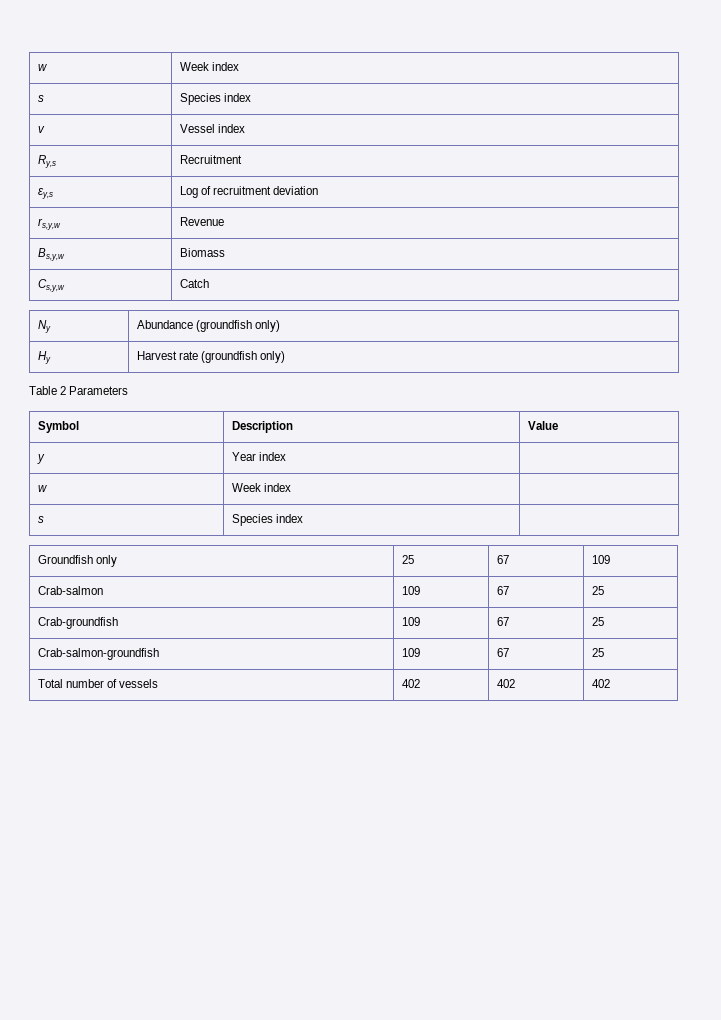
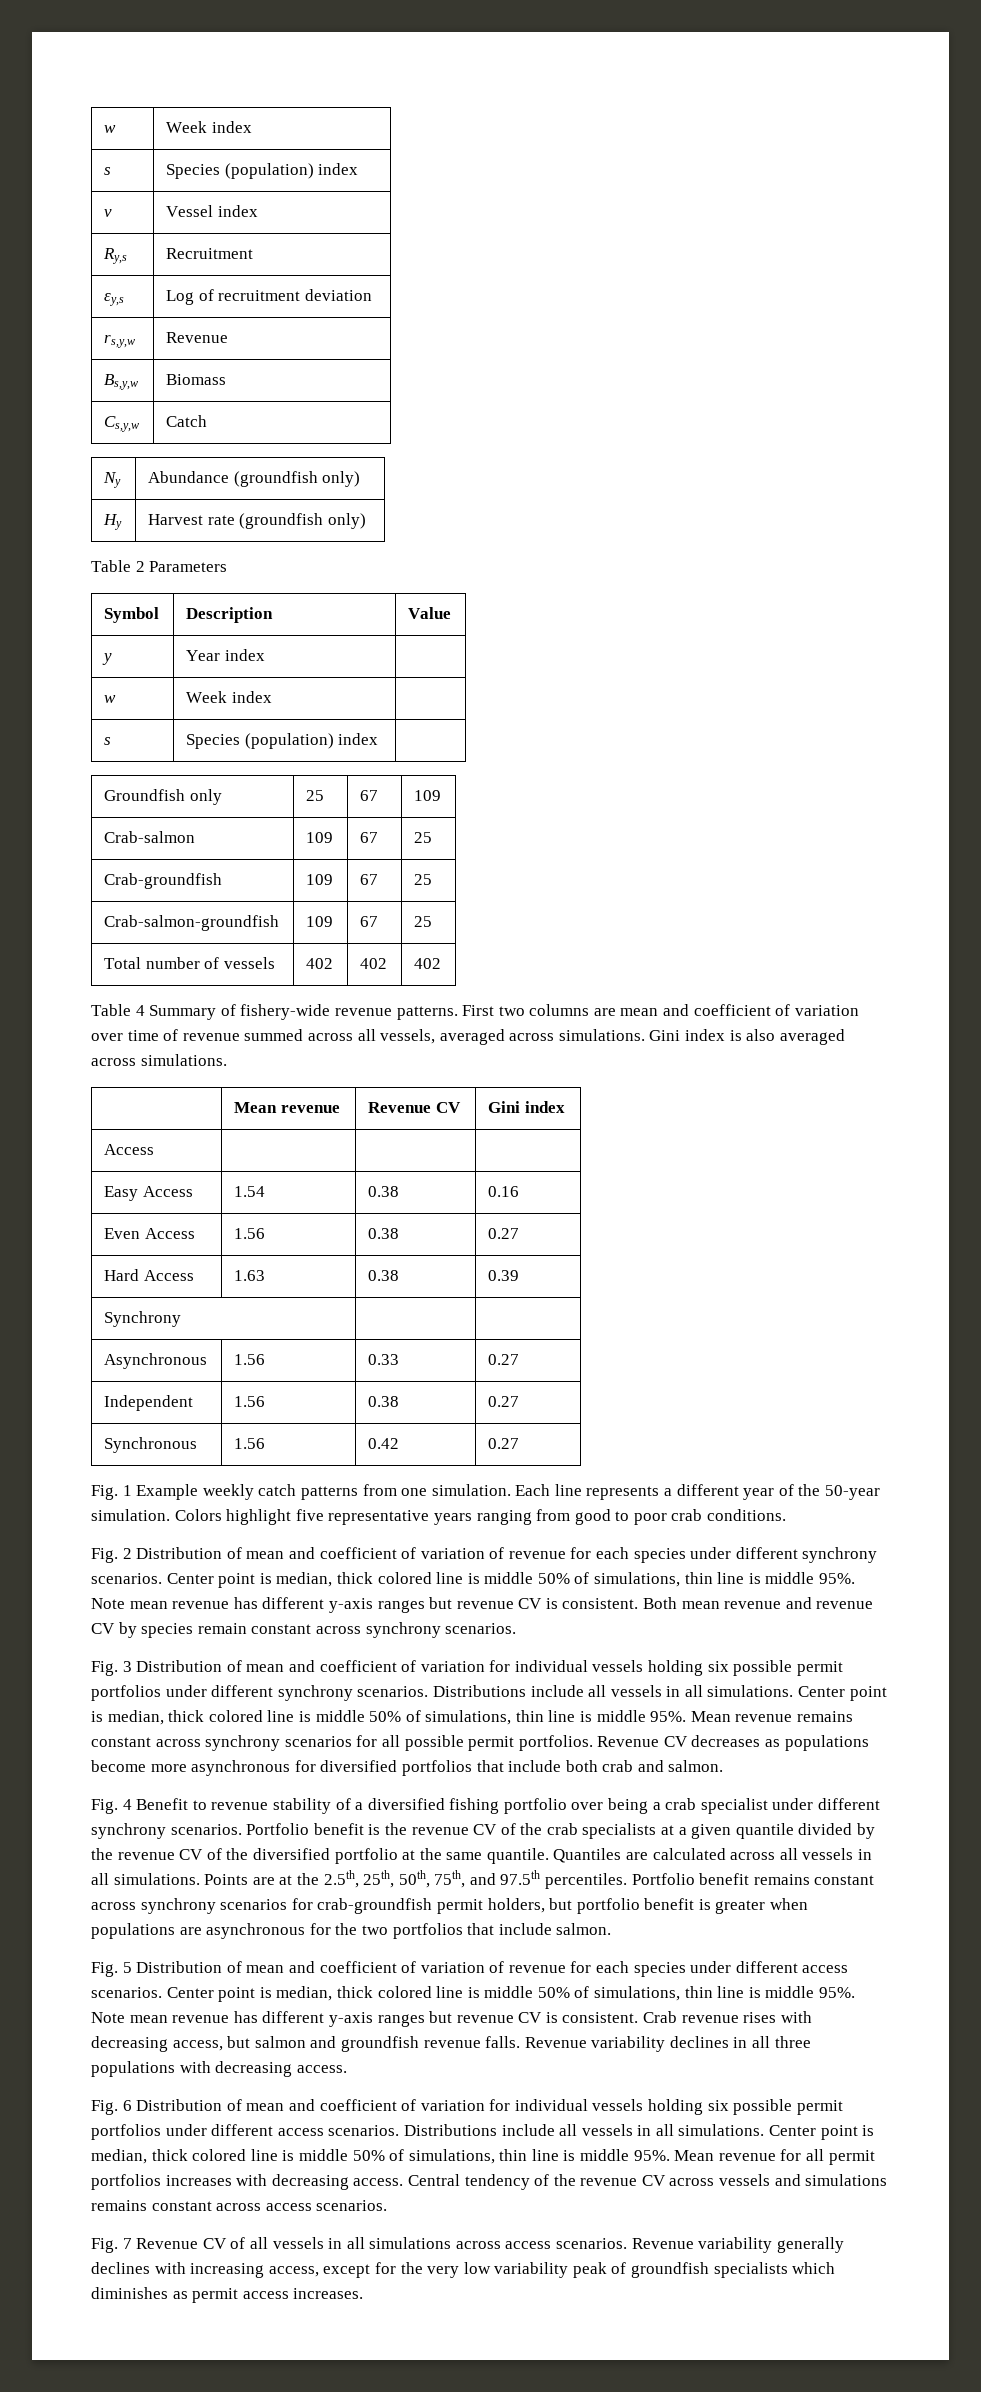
(221, 99) none -> [224,163,314,179] (population)
(273, 520) none -> [244,733,334,749] (population)
(610, 683) none -> [91,1004,859,1020] [91,1029,845,1045] [91,1054,227,1066] [234,1102,340,1113] [368,1102,461,1113] [488,1101,565,1113] [104,1144,155,1155] [104,1186,193,1201] [234,1186,266,1197] [368,1186,400,1197] [488,1186,520,1197] [104,1228,195,1239] [234,1228,266,1239] [368,1228,400,1239] [488,1228,520,1239] [104,1269,194,1281] [234,1270,266,1281] [368,1270,400,1281] [488,1270,520,1281] [104,1311,182,1327] [104,1353,208,1369] [234,1354,266,1365] [368,1354,400,1365] [488,1354,520,1365] [104,1395,194,1411] [234,1396,266,1407] [368,1396,400,1407] [488,1396,520,1407] [104,1437,198,1453] [234,1438,266,1449] [368,1438,400,1449] [488,1438,520,1449] [91,1484,881,1500] [91,1509,787,1525] [91,1547,878,1563] [91,1572,856,1588] [91,1597,874,1613] [91,1622,517,1638] [91,1660,843,1676] [91,1685,887,1701] [91,1710,854,1725] [91,1735,869,1751] [91,1760,724,1776] [91,1798,881,1814] [91,1823,876,1839] [91,1848,873,1864] [91,1870,875,1889] [91,1898,809,1914] [91,1923,612,1939] [91,1961,849,1977] [91,1986,856,2002] [91,2011,812,2027] [91,2036,811,2052] [91,2061,347,2077] [91,2099,843,2115] [91,2124,875,2140] [91,2149,875,2165] [91,2174,888,2190] [91,2200,388,2211] [91,2237,844,2253] [91,2262,836,2278] [91,2287,364,2303] // Table 4 Summary of fishery-wide revenue patterns. First two columns are mean and coefficient of variation over time of revenue summed across all vessels, averaged across simulations. Gini index is also averaged across simulations. // | Mean revenue | Revenue CV | Gini index // Access | | | // Easy Access | 1.54 | 0.38 | 0.16 // Even Access | 1.56 | 0.38 | 0.27 // Hard Access | 1.63 | 0.38 | 0.39 // Synchrony | | // Asynchronous | 1.56 | 0.33 | 0.27 // Independent | 1.56 | 0.38 | 0.27 // Synchronous | 1.56 | 0.42 | 0.27 // Fig. 1 Example weekly catch patterns from one simulation. Each line represents a different year of the 50-year simulation. Colors highlight five representative years ranging from good to poor crab conditions. // Fig. 2 Distribution of mean and coefficient of variation of revenue for each species under different synchrony scenarios. Center point is median, thick colored line is middle 50% of simulations, thin line is middle 95%. Note mean revenue has different y-axis ranges but revenue CV is consistent. Both mean revenue and revenue CV by species remain constant across synchrony scenarios. // Fig. 3 Distribution of mean and coefficient of variation for individual vessels holding six possible permit portfolios under different synchrony scenarios. Distributions include all vessels in all simulations. Center point is median, thick colored line is middle 50% of simulations, thin line is middle 95%. Mean revenue remains constant across synchrony scenarios for all possible permit portfolios. Revenue CV decreases as populations become more asynchronous for diversified portfolios that include both crab and salmon. // Fig. 4 Benefit to revenue stability of a diversified fishing portfolio over being a crab specialist under different synchrony scenarios. Portfolio benefit is the revenue CV of the crab specialists at a given quantile divided by the revenue CV of the diversified portfolio at the same quantile. Quantiles are calculated across all vessels in all simulations. Points are at the 2.5th, 25th, 50th, 75th, and 97.5th percentiles. Portfolio benefit remains constant across synchrony scenarios for crab-groundfish permit holders, but portfolio benefit is greater when populations are asynchronous for the two portfolios that include salmon. // Fig. 5 Distribution of mean and coefficient of variation of revenue for each species under different access scenarios. Center point is median, thick colored line is middle 50% of simulations, thin line is middle 95%. Note mean revenue has different y-axis ranges but revenue CV is consistent. Crab revenue rises with decreasing access, but salmon and groundfish revenue falls. Revenue variability declines in all three populations with decreasing access. // Fig. 6 Distribution of mean and coefficient of variation for individual vessels holding six possible permit portfolios under different access scenarios. Distributions include all vessels in all simulations. Center point is median, thick colored line is middle 50% of simulations, thin line is middle 95%. Mean revenue for all permit portfolios increases with decreasing access. Central tendency of the revenue CV across vessels and simulations remains constant across access scenarios. // Fig. 7 Revenue CV of all vessels in all simulations across access scenarios. Revenue variability generally declines with increasing access, except for the very low variability peak of groundfish specialists which diminishes as permit access increases.

